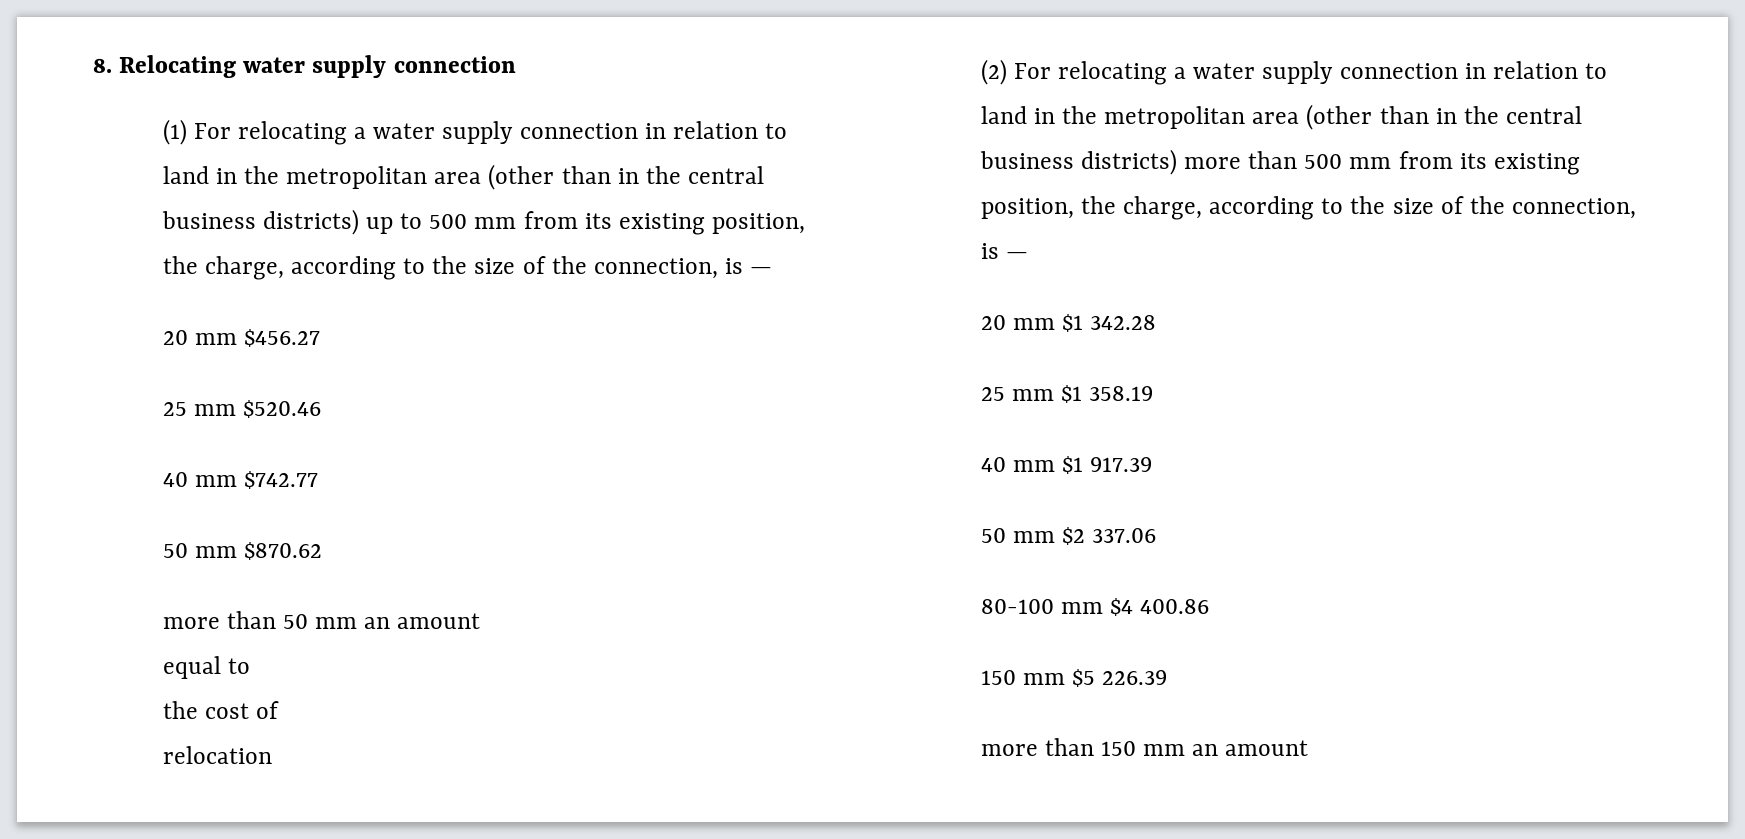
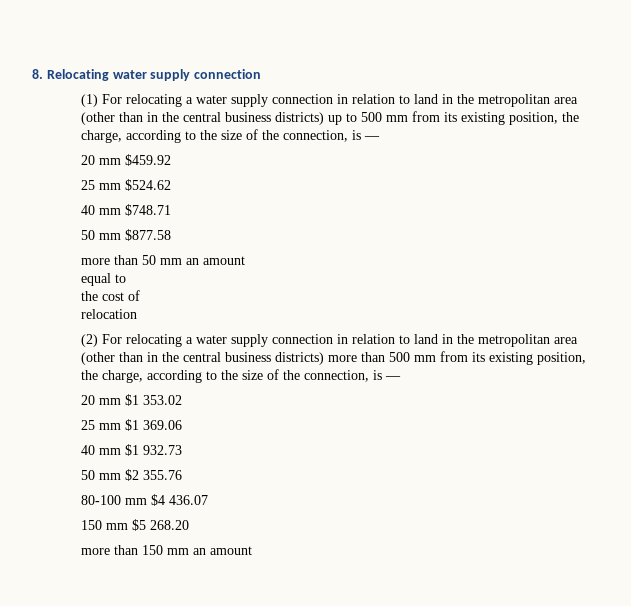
[243,329,320,347] [162,400,321,418] [162,471,318,489] [162,542,322,560] $456.27 // 25 mm $520.46 // 40 mm $742.77 // 50 mm $870.62 -> [125,154,172,166] [81,179,172,191] [81,204,172,216] [81,229,172,241] $459.92 // 25 mm $524.62 // 40 mm $748.71 // 50 mm $877.58
[1090,315,1157,330] 342.28 -> [143,395,183,405] 353.02
[1089,386,1154,401] 358.19 -> [143,420,183,430] 369.06
[1090,457,1153,472] 917.39 -> [143,445,183,455] 932.73
[1092,528,1157,543] 337.06 -> [143,470,183,480] 355.76
[1140,599,1210,614] 400.86 -> [169,495,209,505] 436.07
[1102,670,1168,685] 226.39 -> [150,520,190,530] 268.20

